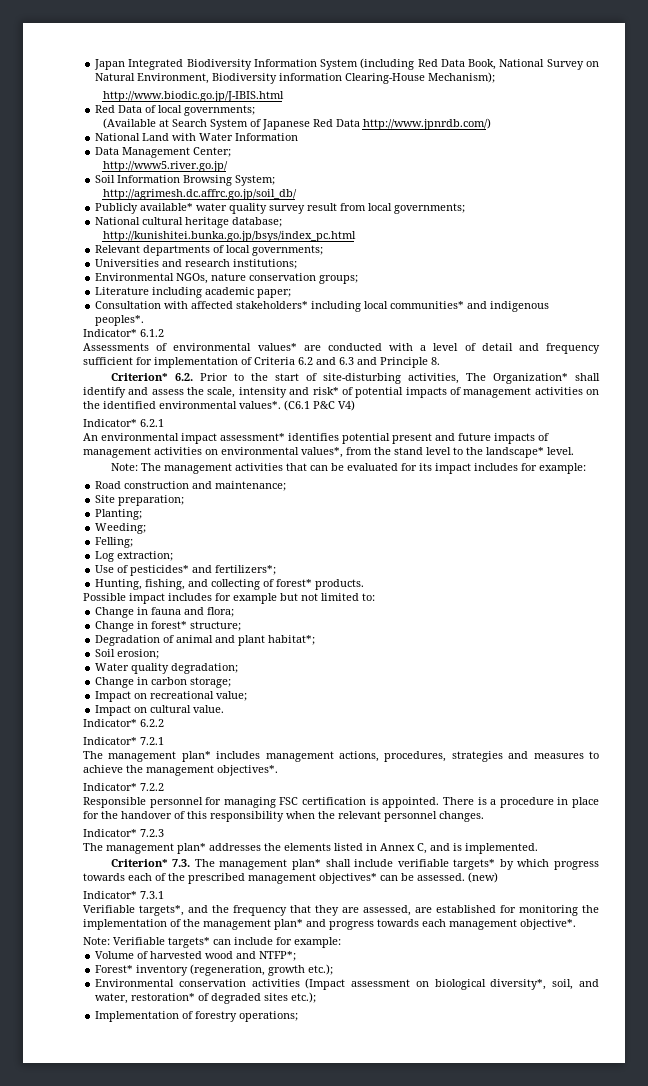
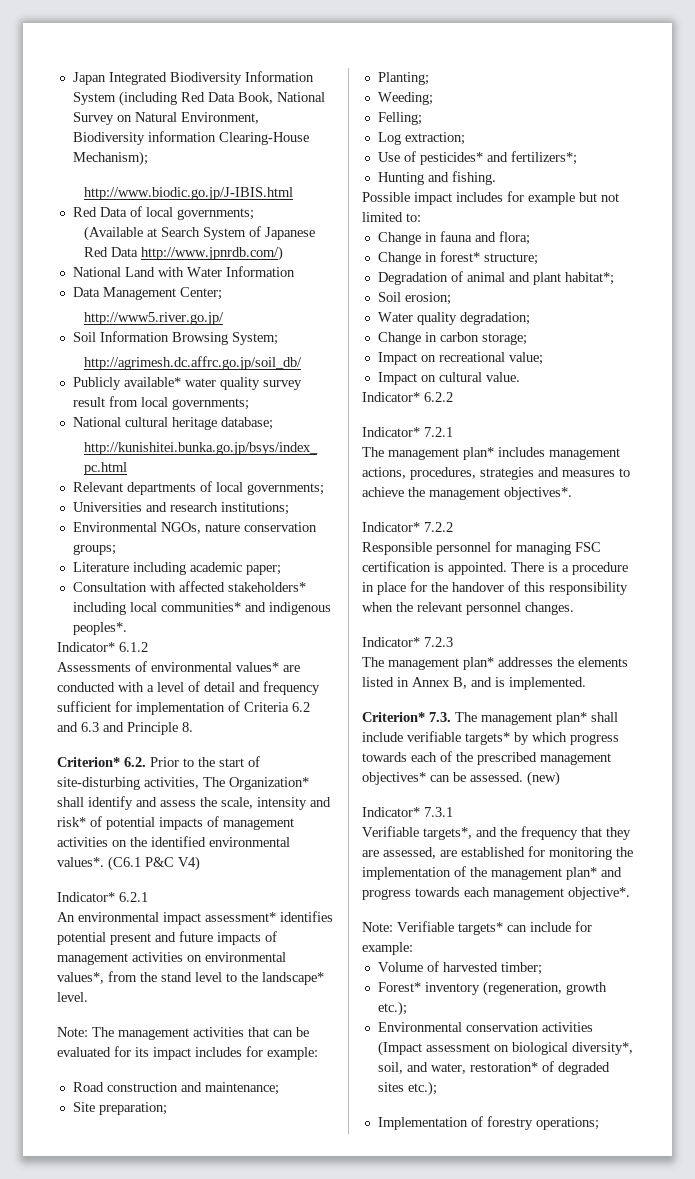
[95,579,365,590] Hunting, fishing, and collecting of forest* products. -> [377,171,496,185] Hunting and fishing.
[417,843,427,854] C, -> [453,677,467,689] B,
[205,951,297,961] wood and NTFP*; -> [500,962,542,975] timber;

